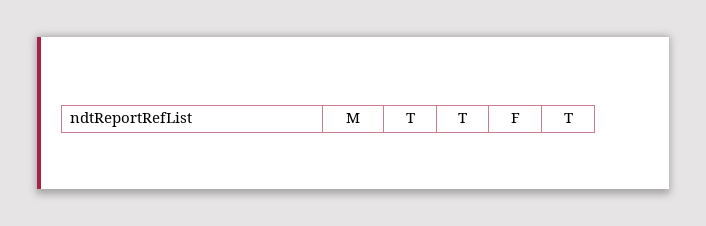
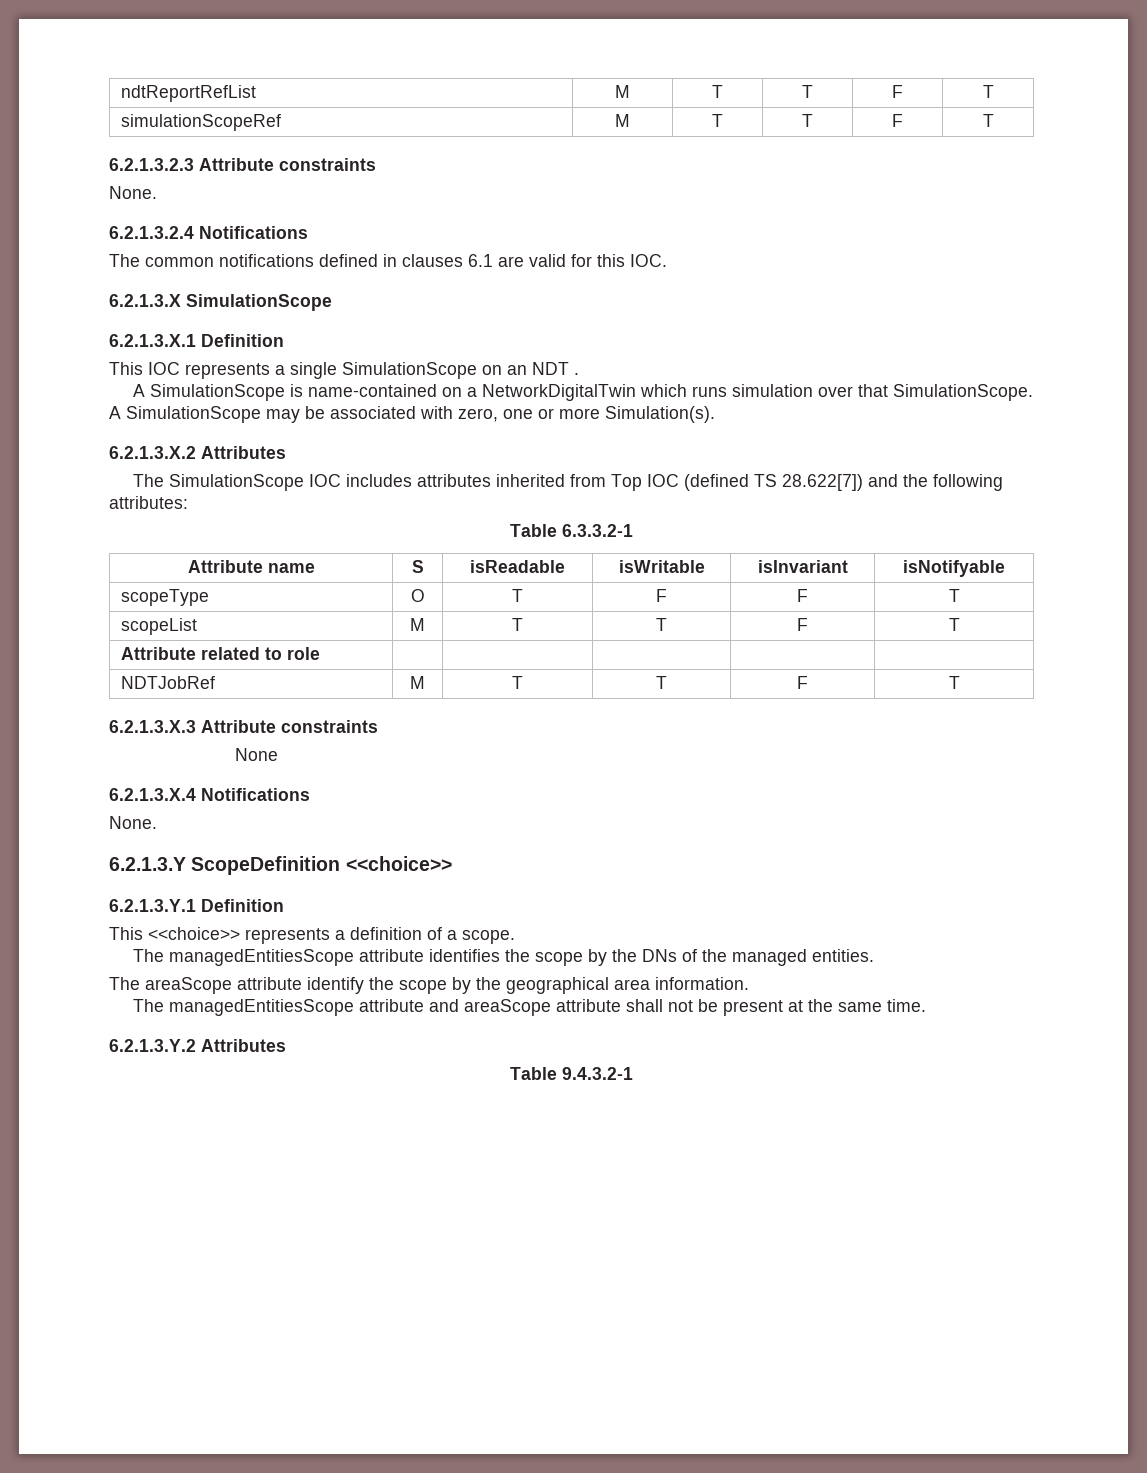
(573, 118) none -> [121,114,282,131] [615,114,630,127] [712,114,723,127] [802,114,813,127] [892,114,903,127] [982,114,994,127] [109,158,376,171] [109,186,157,199] [109,226,308,239] [109,254,667,267] [109,294,332,311] [109,334,284,347] [109,362,579,379] [133,384,1034,401] [109,406,715,423] [109,446,286,459] [133,474,1004,491] [109,496,188,509] [510,524,633,537] [187,560,315,573] [411,560,424,573] [470,560,565,573] [618,560,705,573] [757,560,848,573] [903,560,1005,577] [121,589,210,606] [410,589,425,602] [512,589,523,602] [656,589,667,602] [797,589,808,602] [948,589,960,602] [121,618,198,635] [410,618,425,631] [512,618,523,631] [656,618,667,631] [797,618,808,631] [948,618,960,631] [121,647,321,660] [121,676,216,689] [410,676,425,689] [512,676,523,689] [656,676,667,689] [797,676,808,689] [948,676,960,689] [109,720,378,733] [234,748,278,761] [109,788,310,801] [109,816,157,829] [109,856,452,875] [109,899,284,912] [109,927,515,944] [133,949,875,966] [109,977,749,994] [133,999,927,1016] [109,1039,286,1052] [510,1067,633,1080] // simulationScopeRef | M | T | T | F | T // 6.2.1.3.2.3 Attribute constraints // None. // 6.2.1.3.2.4 Notifications // The common notifications defined in clauses 6.1 are valid for this IOC. // 6.2.1.3.X SimulationScope // 6.2.1.3.X.1 Definition // This IOC represents a single SimulationScope on an NDT . // A SimulationScope is name-contained on a NetworkDigitalTwin which runs simulation over that SimulationScope. A SimulationScope may be associated with zero, one or more Simulation(s). // 6.2.1.3.X.2 Attributes // The SimulationScope IOC includes attributes inherited from Top IOC (defined TS 28.622[7]) and the following attributes: // Table 6.3.3.2-1 // Attribute name | S | isReadable | isWritable | isInvariant | isNotifyable // scopeType | O | T | F | F | T // scopeList | M | T | T | F | T // Attribute related to role | | | | | // NDTJobRef | M | T | T | F | T // 6.2.1.3.X.3 Attribute constraints // None // 6.2.1.3.X.4 Notifications // None. // 6.2.1.3.Y ScopeDefinition <<choice>> // 6.2.1.3.Y.1 Definition // This <<choice>> represents a definition of a scope. // The managedEntitiesScope attribute identifies the scope by the DNs of the managed entities. // The areaScope attribute identify the scope by the geographical area information. // The managedEntitiesScope attribute and areaScope attribute shall not be present at the same time. // 6.2.1.3.Y.2 Attributes // Table 9.4.3.2-1

